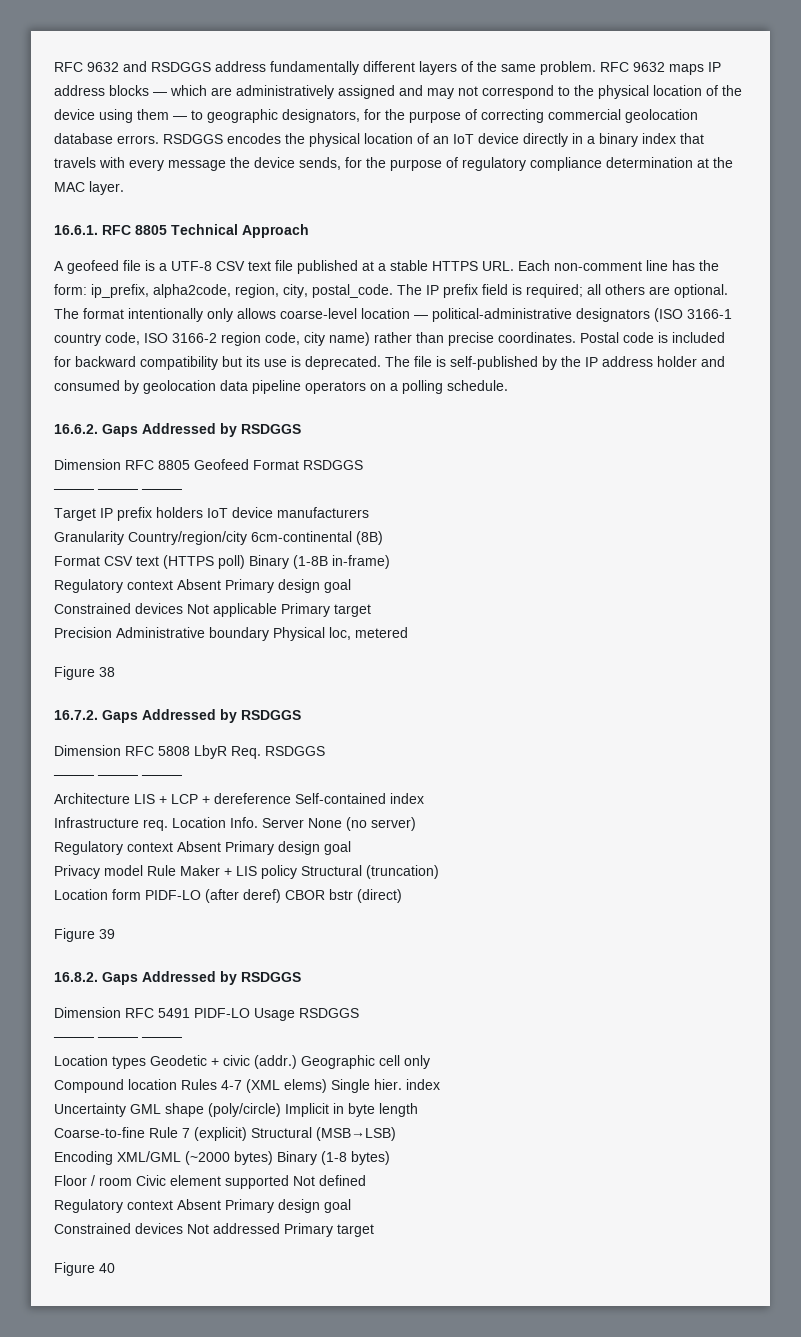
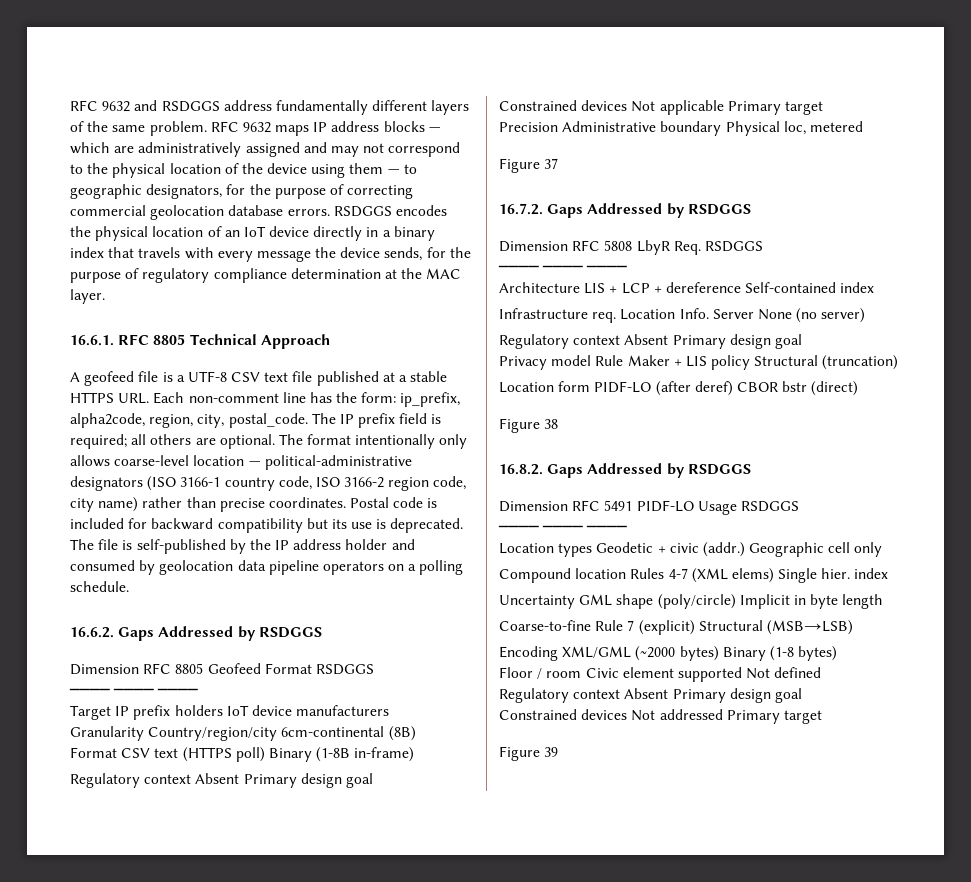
[99,667,115,677] 38 -> [544,158,559,169] 37
[99,929,115,939] 39 -> [544,419,559,429] 38
[99,1263,115,1273] 40 -> [544,747,559,757] 39

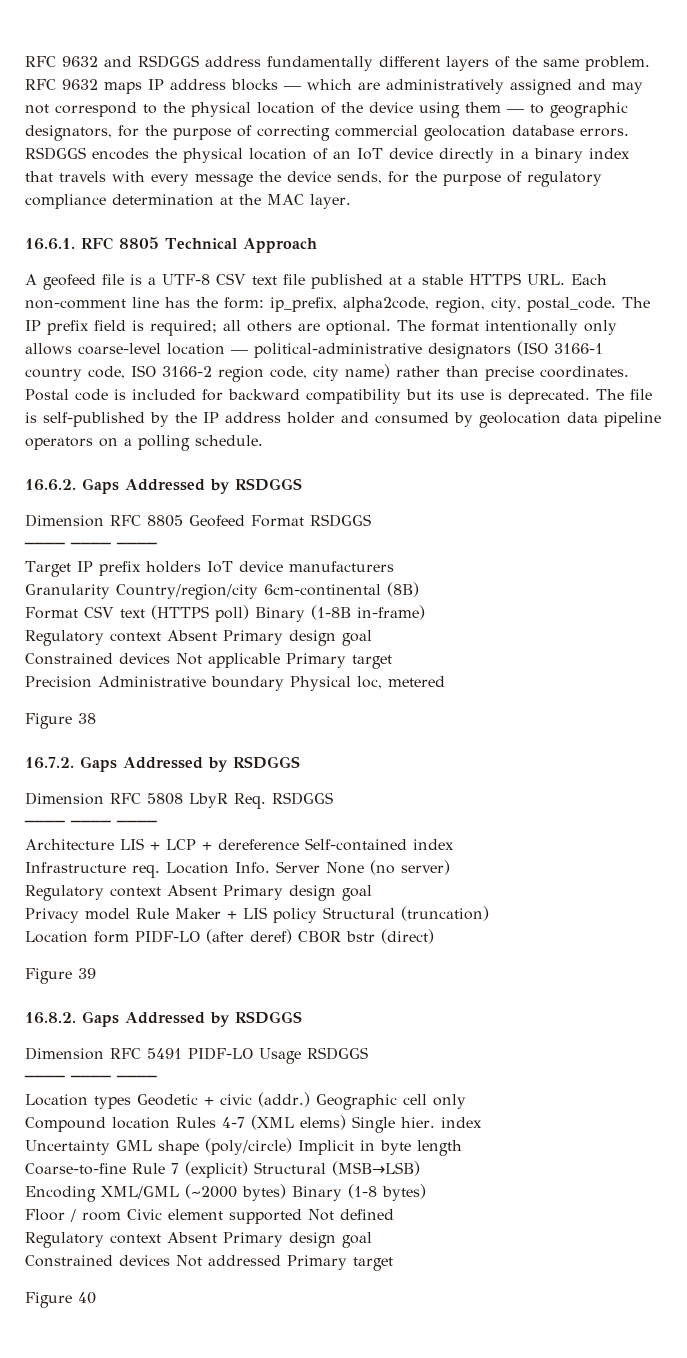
[544,158,559,169] 37 -> [78,713,96,724] 38
[544,419,559,429] 38 -> [78,968,96,979] 39
[544,747,559,757] 39 -> [78,1292,96,1304] 40

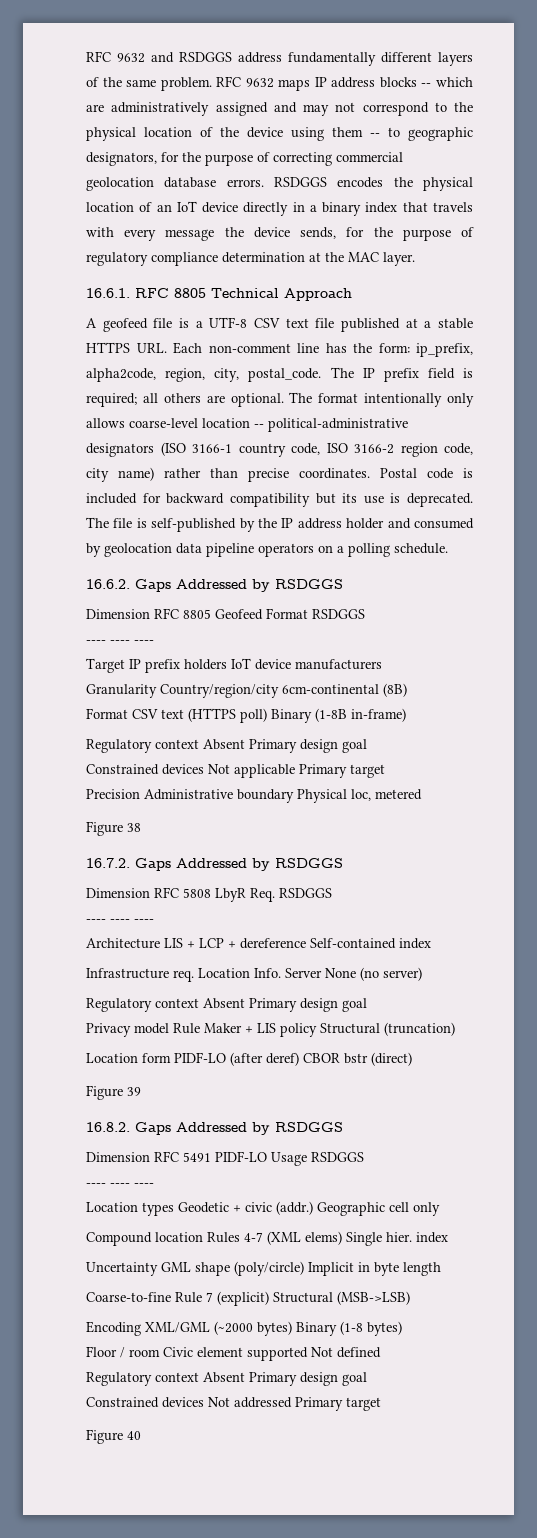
[284,86,301,90] — -> [421,83,432,87] --
[507,109,524,113] — -> [370,133,380,137] --
[231,350,248,354] — -> [254,424,264,428] --
[24,542,157,549] ──── ──── ──── -> [86,640,154,644] ---- ---- ----
[24,820,157,827] ──── ──── ──── -> [86,919,154,923] ---- ---- ----
[24,1075,157,1082] ──── ──── ──── -> [86,1183,154,1187] ---- ---- ----
[332,1161,420,1176] (MSB→LSB) -> [337,1291,410,1305] (MSB->LSB)

